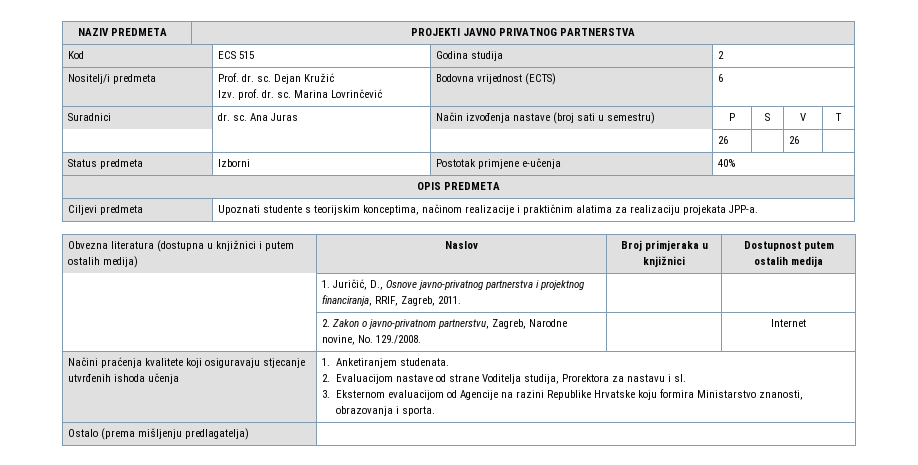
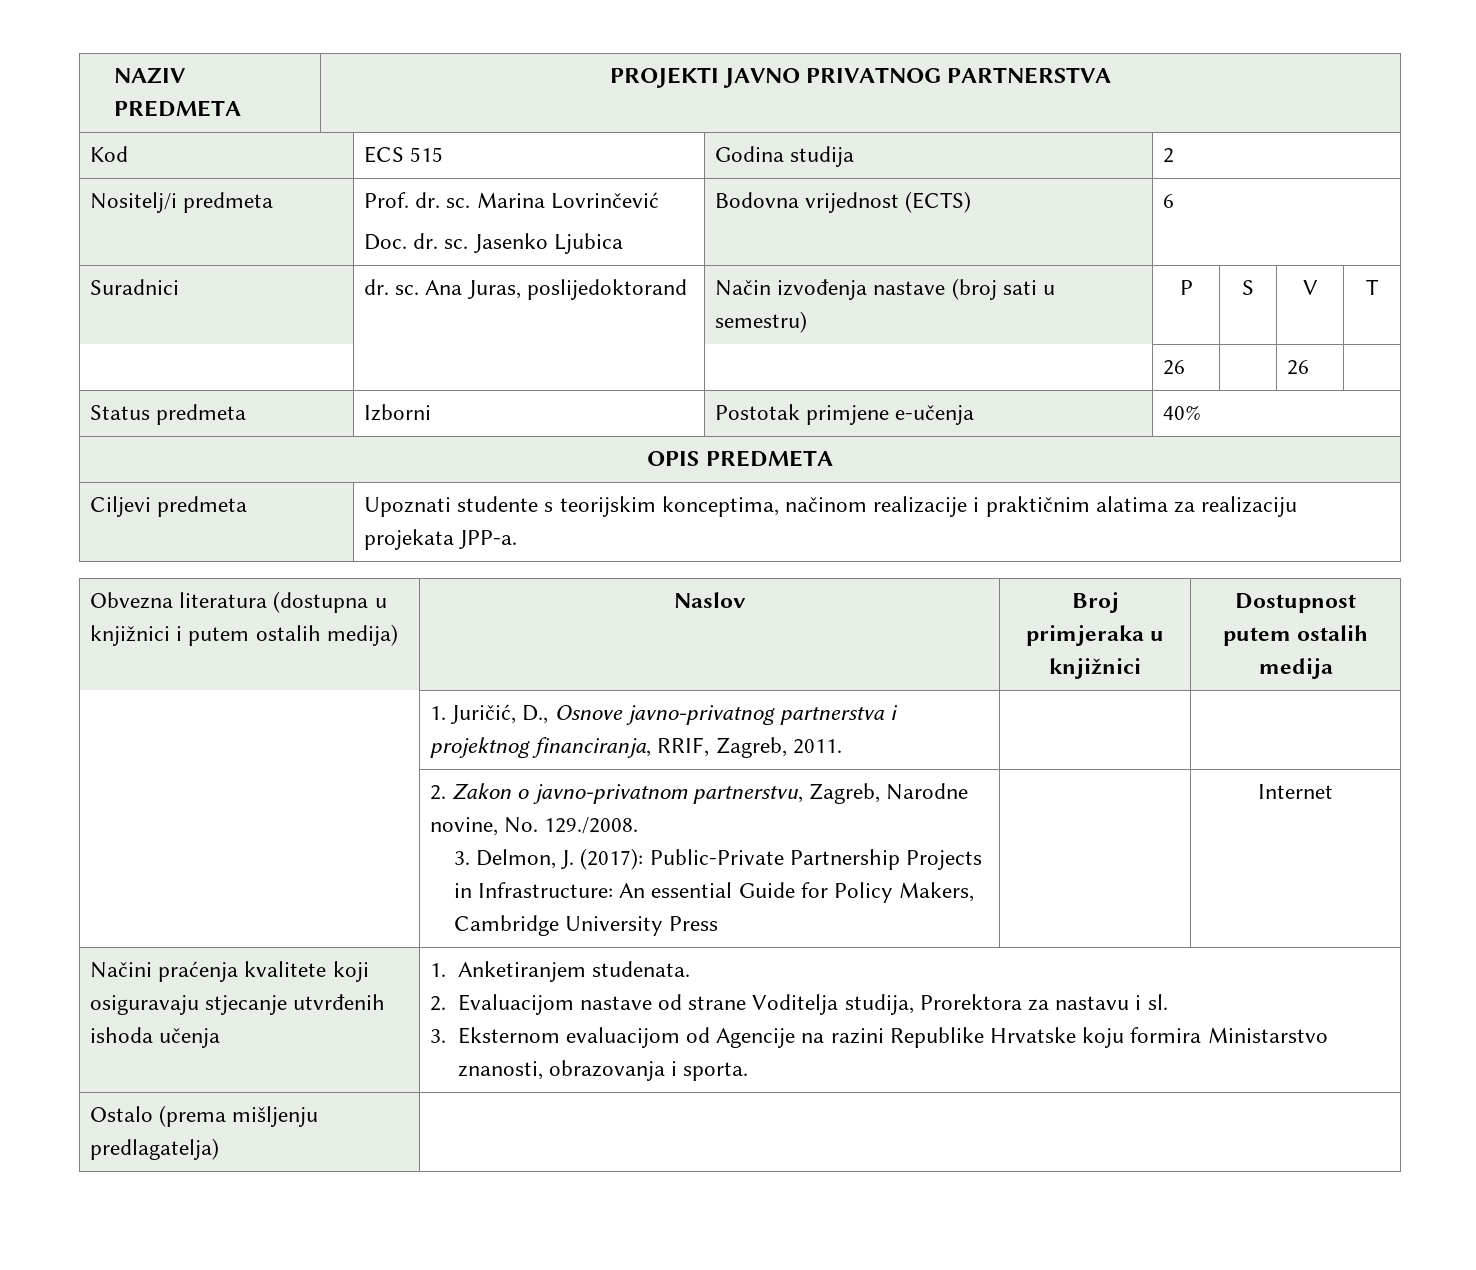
[274,73,335,84] [218,89,383,100] Dejan Kružić // Izv. prof. dr. sc. Marina Lovrinčević -> [476,192,659,209] [364,233,623,254] Marina Lovrinčević // Doc. dr. sc. Jasenko Ljubica
[271,113,299,121] Juras -> [467,279,687,300] Juras, poslijedoktorand
(422, 339) none -> [453,848,983,870] [453,882,975,903] [453,915,719,936] // 3. Delmon, J. (2017): Public-Private Partnership Projects in Infrastructure: An essential Guide for Policy Makers, Cambridge University Press

